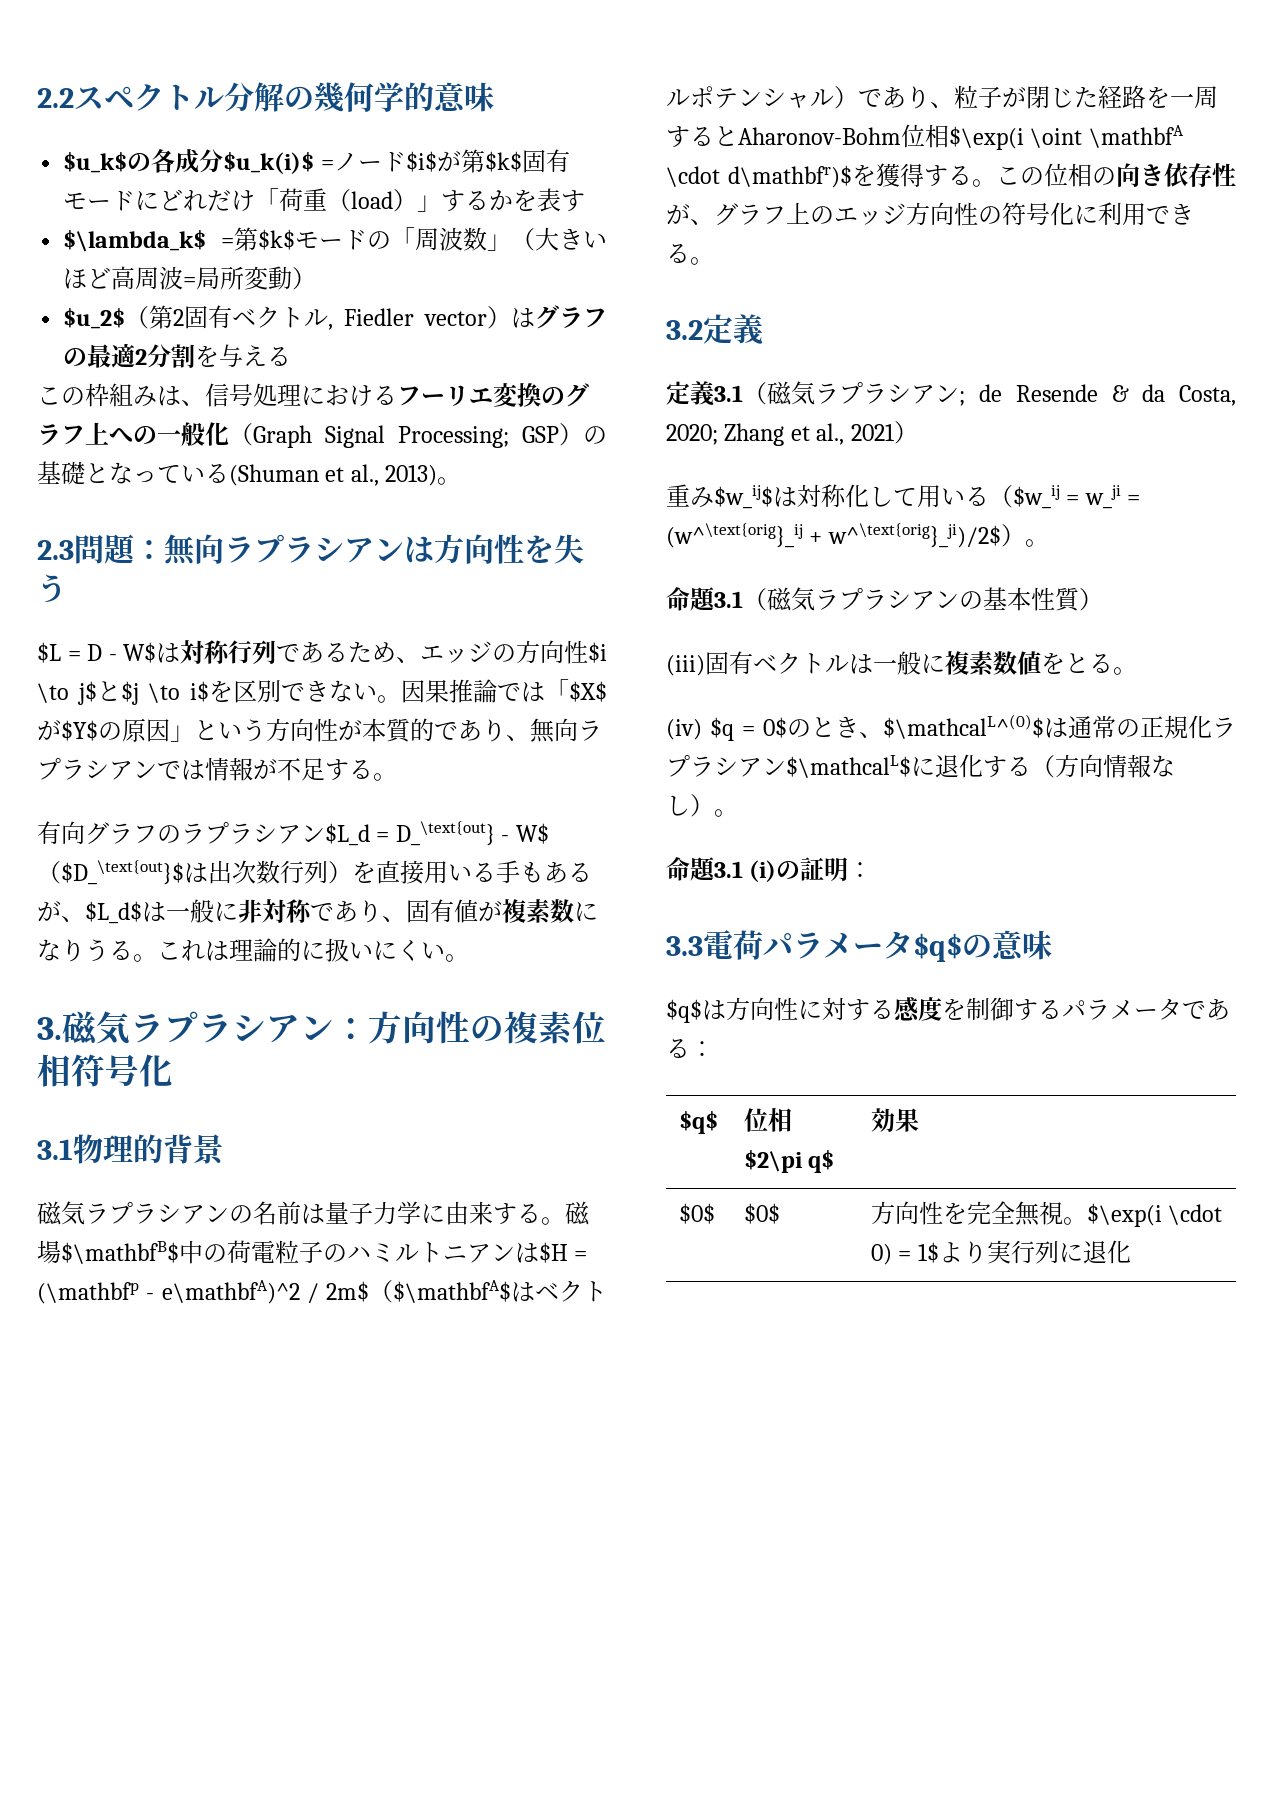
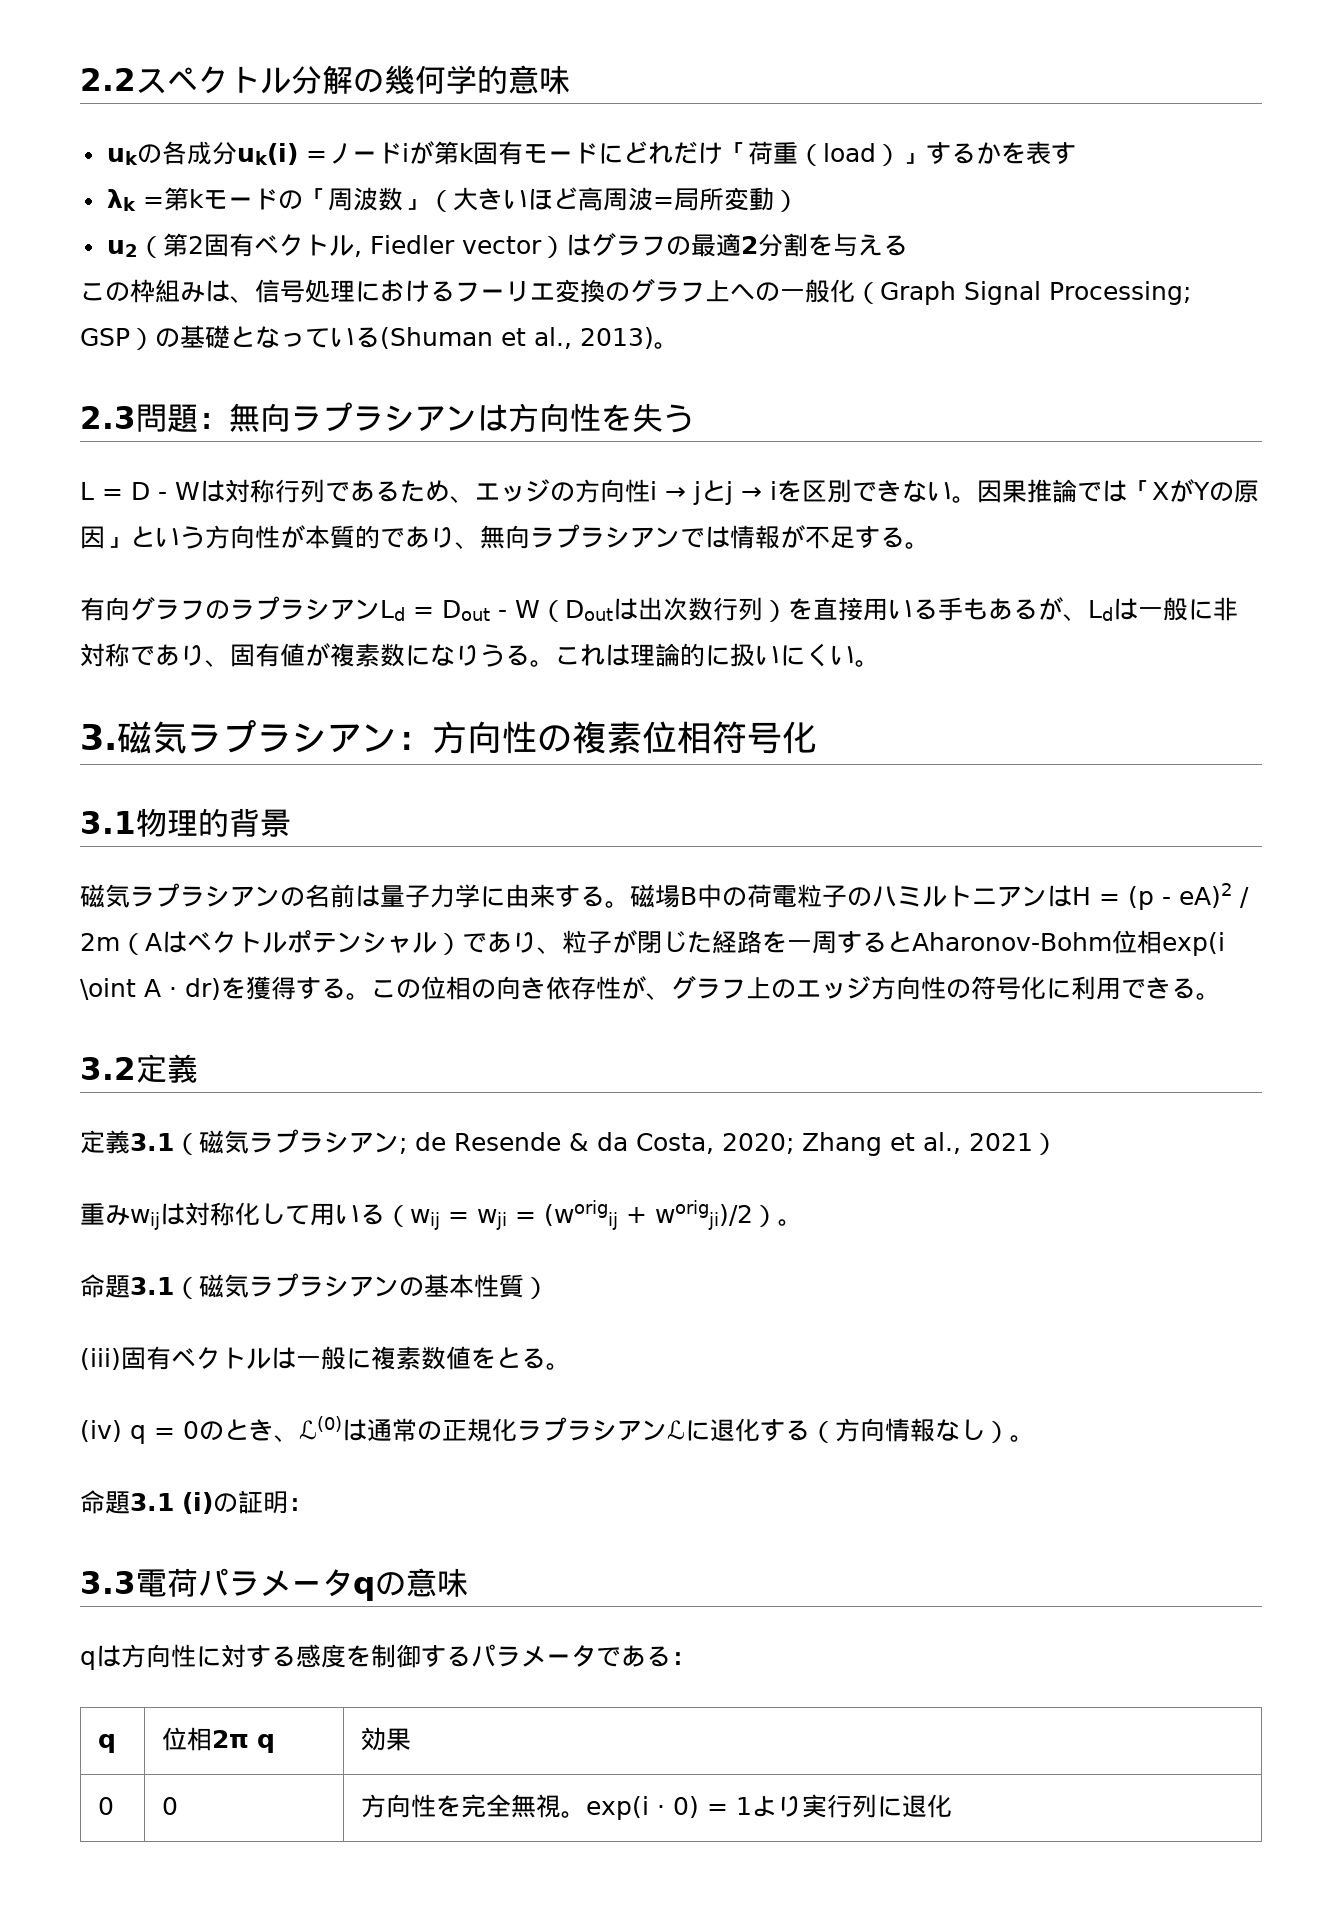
[63,151,128,173] $u_k$ -> [107,148,139,165] uk
[223,151,315,174] $u_k(i)$ -> [237,143,299,165] uk(i)
[405,149,522,173] $i$が第$k$ -> [402,141,475,165] iが第k
[63,227,295,252] $\lambda_k$ =第$k$ -> [107,187,205,211] λk =第k
[63,307,126,329] $u_2$ -> [107,240,139,257] u2
[37,642,61,663] $L -> [80,482,94,500] L
[123,642,157,663] W$ -> [175,482,200,500] W
[588,642,607,663] [37,681,209,705] $i \to j$と$j \to i$ -> [650,480,777,505] i → jとj → i
[569,681,607,702] [37,720,98,741] $X$が$Y$ -> [1152,479,1210,502] XがY
[325,821,549,846] [37,860,184,885] $L_d = D_\text{out} - W$（$D_\text{out}$ -> [380,600,613,622] Ld = Dout - W（Dout
[85,901,142,924] $L_d$ -> [1088,600,1113,621] Ld
[61,1241,179,1264] $\mathbfB$ -> [680,887,697,905] B
[539,1242,588,1263] [37,1280,511,1304] $H = (\mathbfp - e\mathbfA)^2 / 2m$（$\mathbfA$ -> [1072,883,1249,910] [80,933,162,955] H = (p - eA)2 / 2m（A
[949,125,1184,150] [666,165,852,188] $\exp(i \oint \mathbfA \cdot d\mathbfr)$ -> [1161,932,1225,956] [80,978,221,1000] exp(i \oint A · dr)
[714,485,773,509] $w_ij$ -> [130,1209,160,1230] wij
[1013,485,1141,509] [666,523,1001,548] $w_ij = w_ji = (w^\text{orig}_ij + w^\text{orig}_ji)/2$ -> [410,1200,753,1230] wij = wji = (worigij + worigji)/2
[710,717,787,741] $q = 0$ -> [130,1421,199,1444] q = 0
[883,714,1044,739] $\mathcalL^(0)$ -> [299,1416,342,1440] ℒ(0)
[786,755,911,778] $\mathcalL$ -> [667,1420,685,1440] ℒ
[913,933,962,962] $q$ -> [353,1577,375,1601] q
[666,999,702,1023] $q$ -> [80,1651,96,1670] q
[678,1110,718,1134] [743,1108,792,1132] [743,1149,835,1173] $q$ | 位相$2\pi q$ -> [97,1734,116,1753] [161,1727,275,1753] q | 位相2π q
[678,1203,715,1224] [743,1203,780,1224] $0$ | $0$ -> [97,1797,114,1815] [161,1797,178,1815] 0 | 0
[1086,1203,1223,1227] $\exp(i \cdot -> [585,1796,665,1820] exp(i ·
[917,1242,939,1263] 1$ -> [735,1797,752,1815] 1

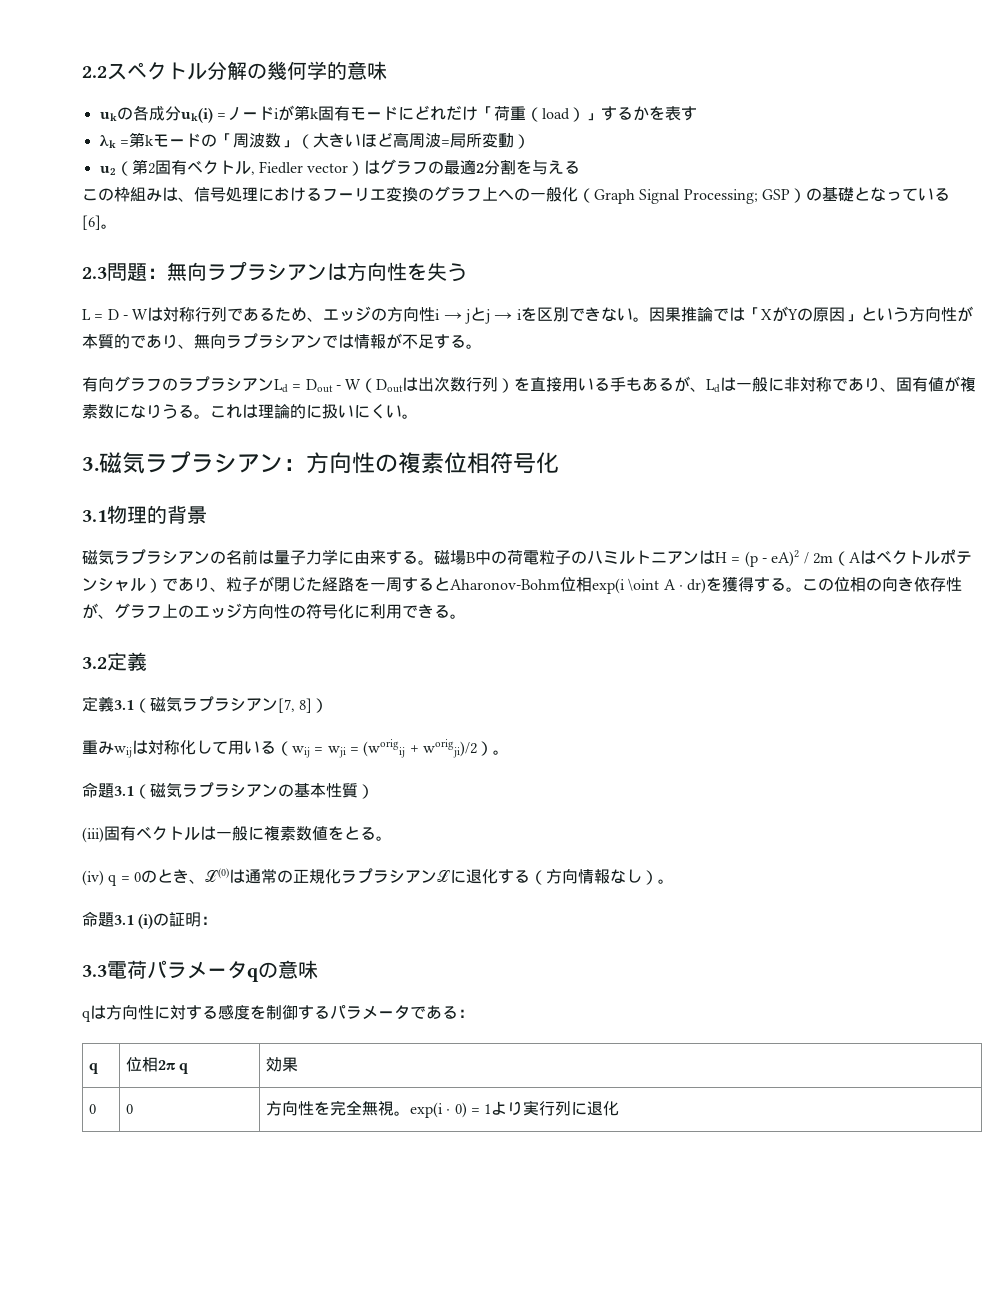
[380,327,654,349] (Shuman et al., 2013) -> [82,215,101,230] [6]
[399,1132,1033,1156] ; de Resende & da Costa, 2020; Zhang et al., 2021 -> [278,698,313,713] [7, 8]

